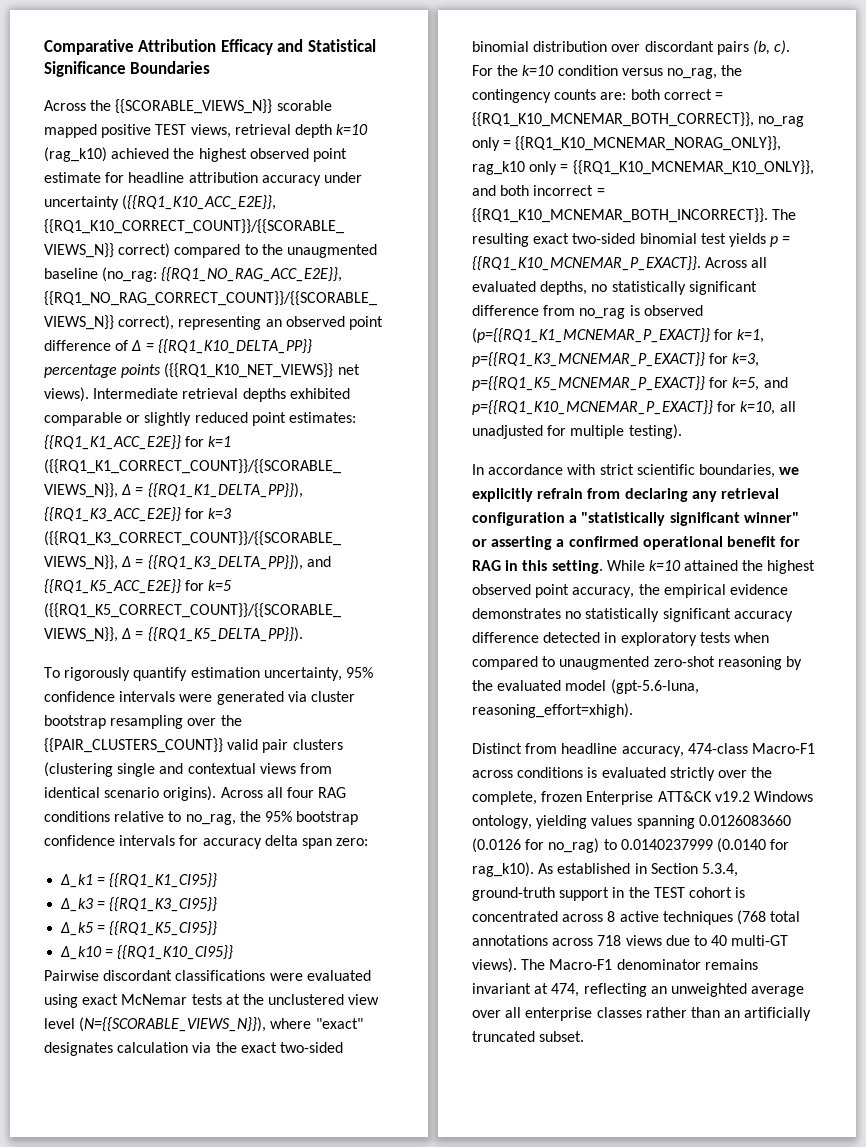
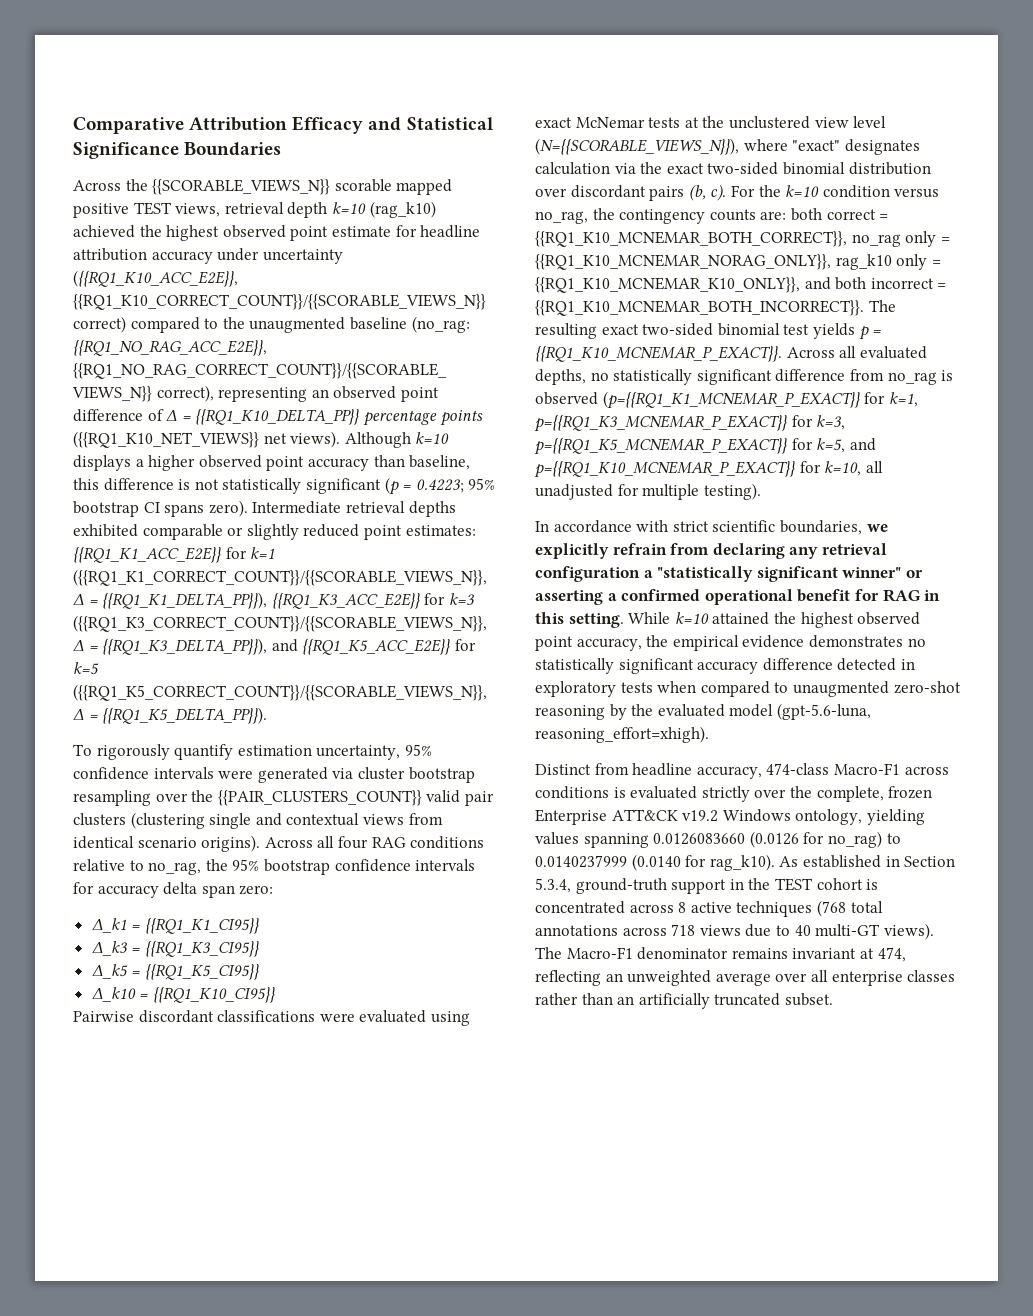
(89, 394) none -> [344,432,450,448] [73,455,471,471] [73,477,496,495] [73,500,248,517] Although k=10 displays a higher observed point accuracy than baseline, this difference is not statistically significant (p = 0.4223; 95% bootstrap CI spans zero).

